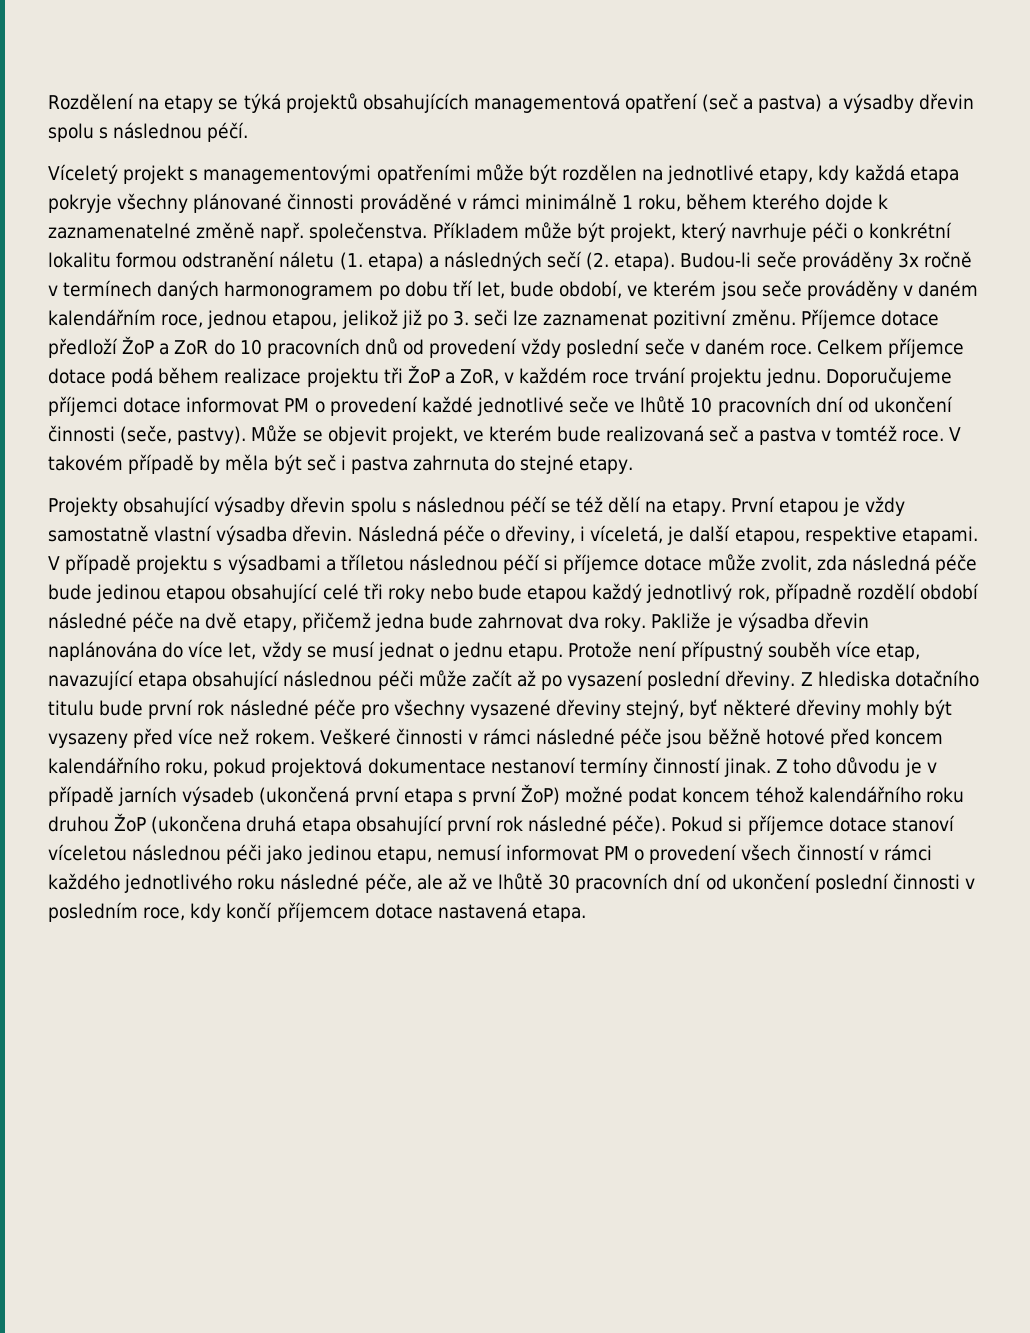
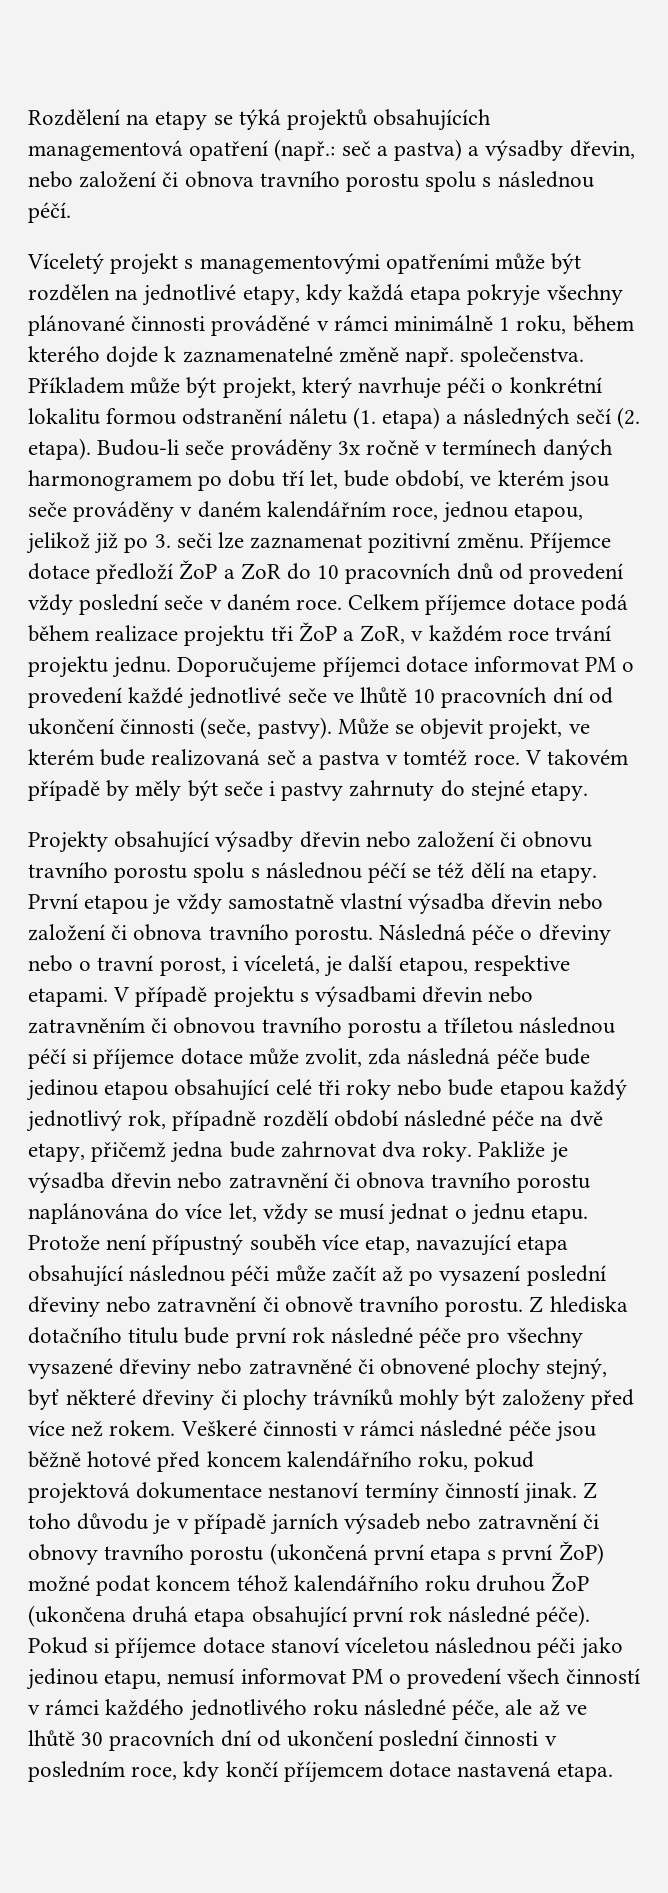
[702,93,739,112] (seč -> [274,139,371,161] (např.: seč
[918,93,974,110] dřevin -> [569,140,635,159] [28,171,420,192] dřevin, nebo založení či obnova travního porostu
[225,454,490,474] měla být seč i pastva zahrnuta -> [135,780,435,801] měly být seče i pastvy zahrnuty
(346, 504) none -> [365,831,593,848] [28,862,188,883] nebo založení či obnovu travního porostu
[292,525,575,545] dřevin. Následná péče o dřeviny, -> [491,893,603,910] [28,924,611,945] [28,955,226,976] dřevin nebo založení či obnova travního porostu. Následná péče o dřeviny nebo o travní porost,
(321, 564) none -> [422,986,534,1003] [28,1017,421,1038] dřevin nebo zatravněním či obnovou travního porostu
(869, 620) none -> [177,1172,591,1193] nebo zatravnění či obnova travního porostu
[725,670,796,690] dřeviny. -> [28,1296,524,1317] dřeviny nebo zatravnění či obnově travního porostu.
(622, 709) none -> [197,1358,541,1379] nebo zatravněné či obnovené plochy
(861, 709) none -> [220,1389,394,1410] či plochy trávníků
[48,733,128,748] vysazeny -> [501,1389,585,1410] založeny
(255, 796) none -> [426,1513,599,1530] [28,1544,264,1565] nebo zatravnění či obnovy travního porostu

